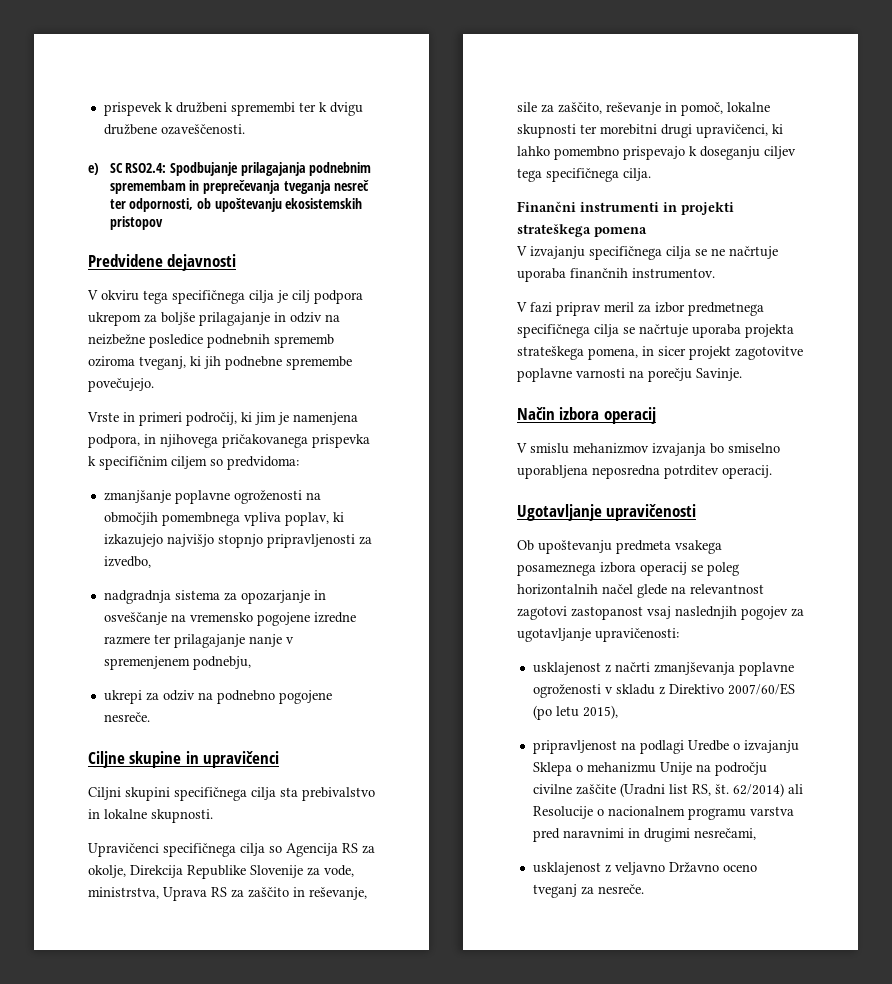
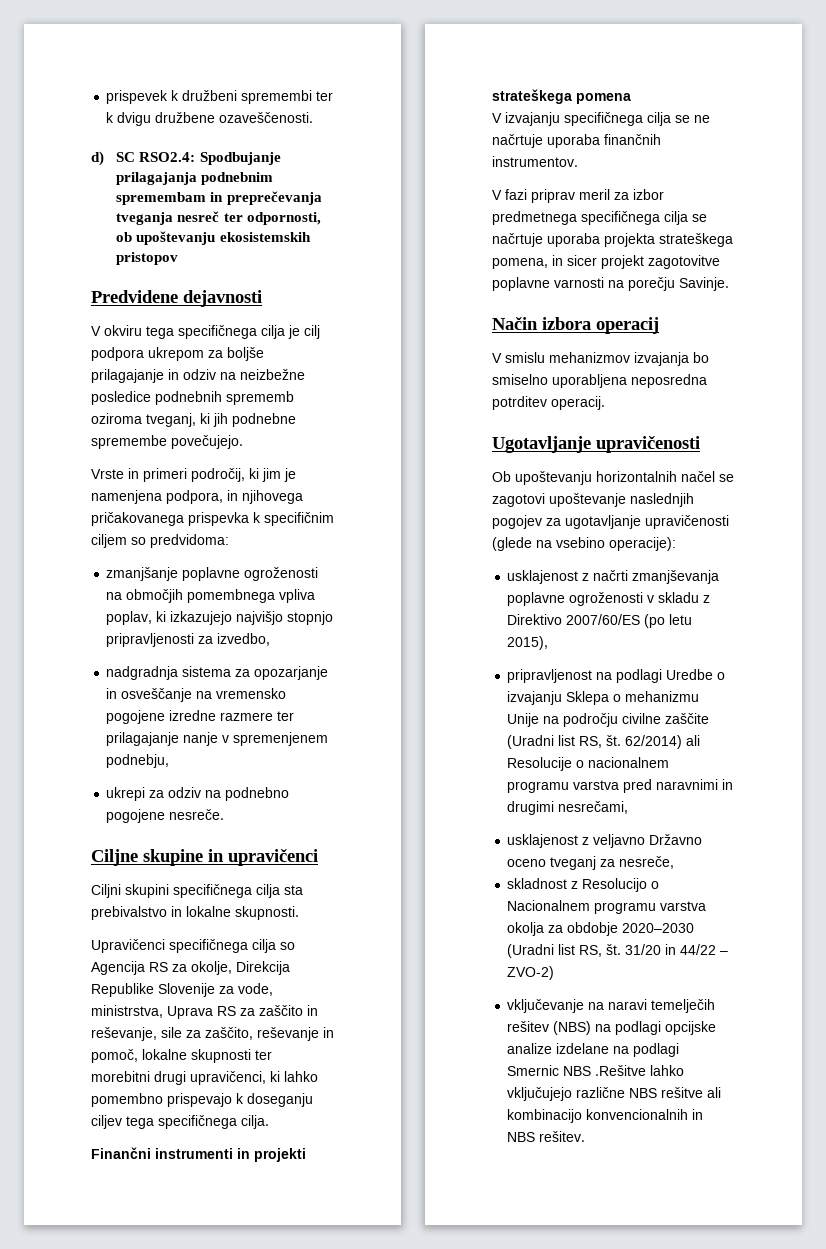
[88,163,99,175] e) -> [91,151,104,166] d)
[616,540,722,554] [517,562,739,576] [517,584,764,598] [517,606,804,620] [517,628,679,642] predmeta vsakega posameznega izbora operacij se poleg horizontalnih načel glede na relevantnost zagotovi zastopanost vsaj naslednjih pogojev za ugotavljanje upravičenosti: -> [596,471,734,482] [492,493,694,507] [492,515,729,529] [492,537,676,551] horizontalnih načel se zagotovi upoštevanje naslednjih pogojev za ugotavljanje upravičenosti (glede na vsebino operacije):
[597,884,644,894] nesreče. -> [619,856,675,869] [507,878,660,892] [507,900,707,914] [507,922,695,936] [507,944,729,958] [507,966,555,980] [507,999,716,1013] [507,1021,717,1035] [507,1043,680,1057] [507,1065,685,1076] [507,1087,722,1101] [507,1109,704,1123] [507,1131,586,1142] nesreče, // skladnost z Resolucijo o Nacionalnem programu varstva okolja za obdobje 2020–2030 (Uradni list RS, št. 31/20 in 44/22 – ZVO-2) // vključevanje na naravi temelječih rešitev (NBS) na podlagi opcijske analize izdelane na podlagi Smernic NBS .Rešitve lahko vključujejo različne NBS rešitve ali kombinacijo konvencionalnih in NBS rešitev.

